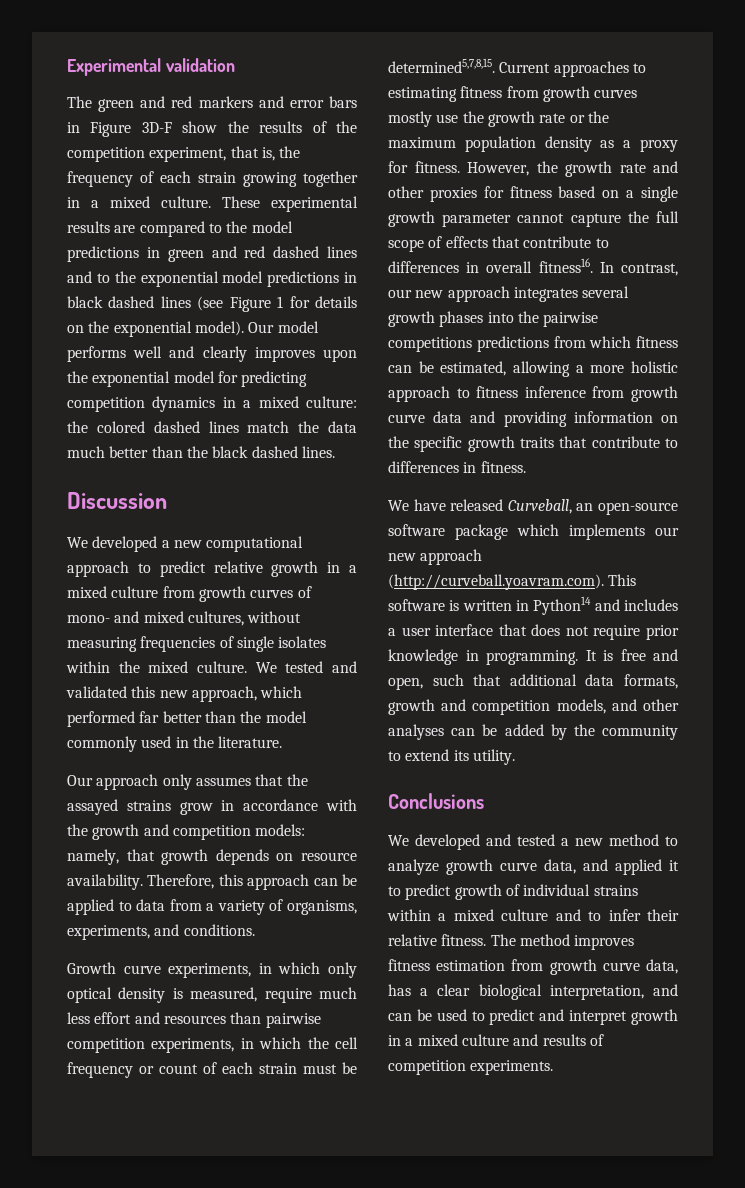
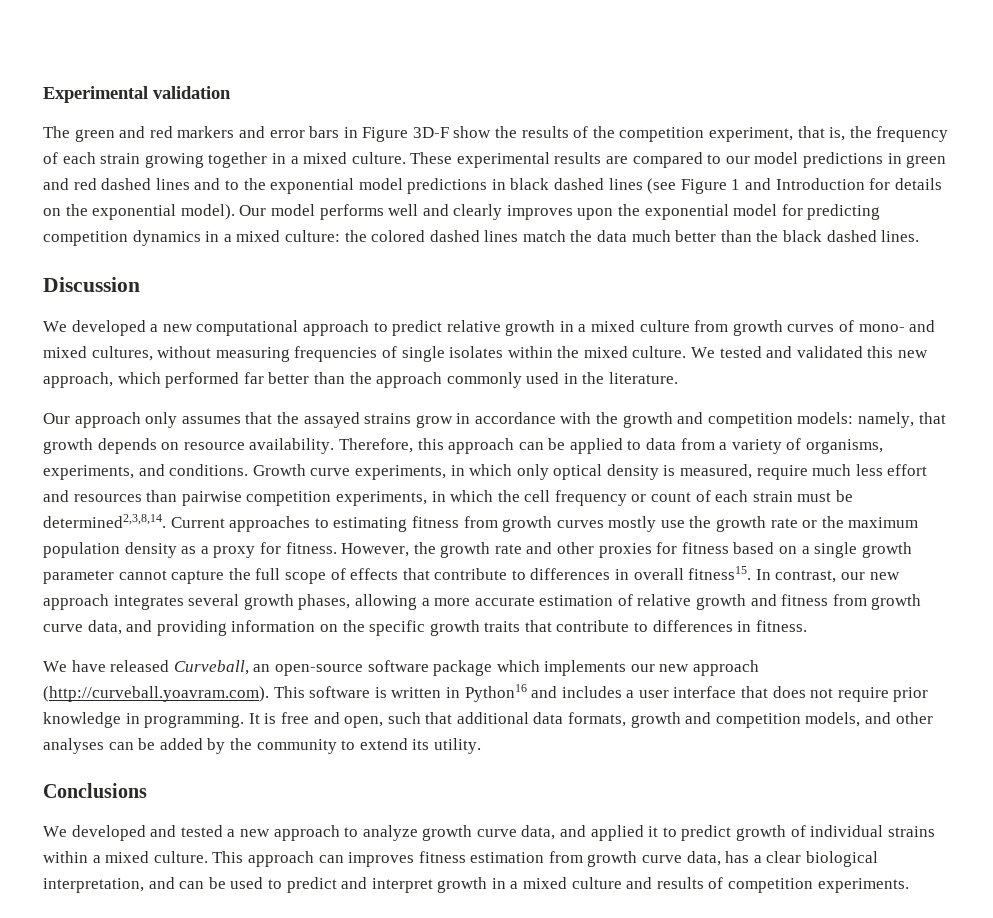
[226,221,248,233] the -> [725,156,750,164] our
(284, 302) none -> [745,178,865,190] and Introduction
[265,711,307,723] model -> [376,372,443,388] approach
(255, 930) // -> (249, 470) none
[388,58,495,73] determined5,7,8,15. -> [43,514,166,528] determined2,3,8,14.
[538,258,593,273] fitness16. -> [688,566,752,580] fitness15.
[439,311,599,327] [388,336,678,352] [388,361,678,377] [388,386,678,402] [388,411,463,423] phases into the pairwise competitions predictions from which fitness can be estimated, allowing a more holistic approach to fitness inference from growth curve data -> [298,594,922,610] [43,620,122,635] phases, allowing a more accurate estimation of relative growth and fitness from growth curve data,
[533,596,592,615] Python14 -> [464,684,527,702] Python16
[609,834,659,846] method -> [273,825,340,841] approach
[501,909,679,921] [388,934,570,946] culture and to infer their relative fitness. The method -> [153,851,344,867] culture. This approach can

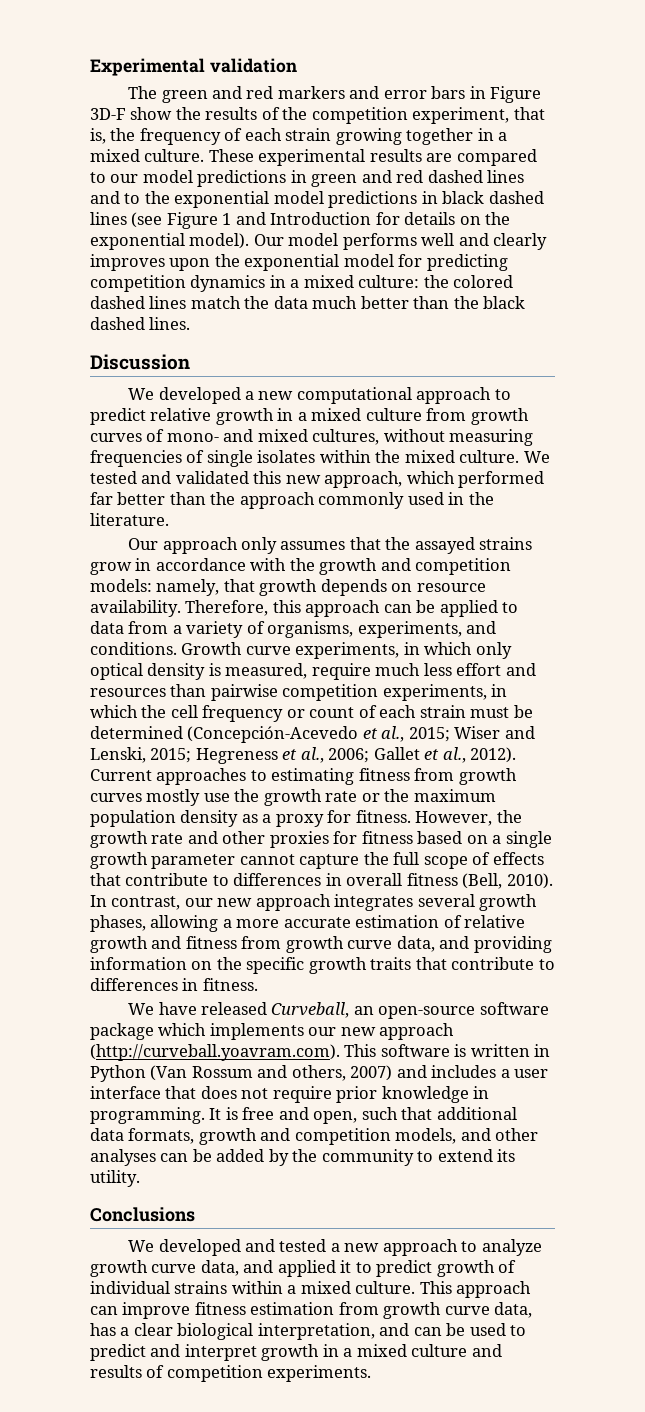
[43,514,166,528] determined2,3,8,14. -> [90,726,535,743] [90,747,517,764] determined (Concepción-Acevedo et al., 2015; Wiser and Lenski, 2015; Hegreness et al., 2006; Gallet et al., 2012).
[688,566,752,580] fitness15. -> [406,873,553,889] fitness (Bell, 2010).
[464,684,527,702] Python16 -> [90,1065,393,1082] Python (Van Rossum and others, 2007)
[348,852,415,867] improves -> [122,1302,191,1319] improve

